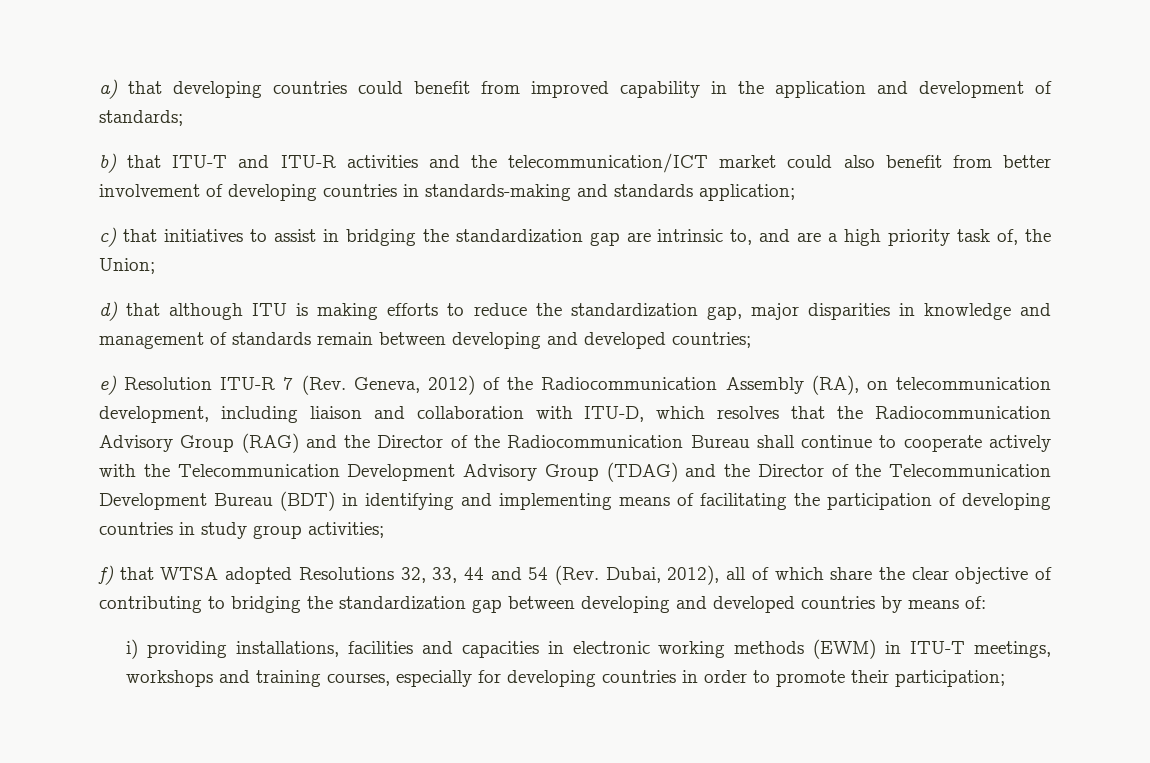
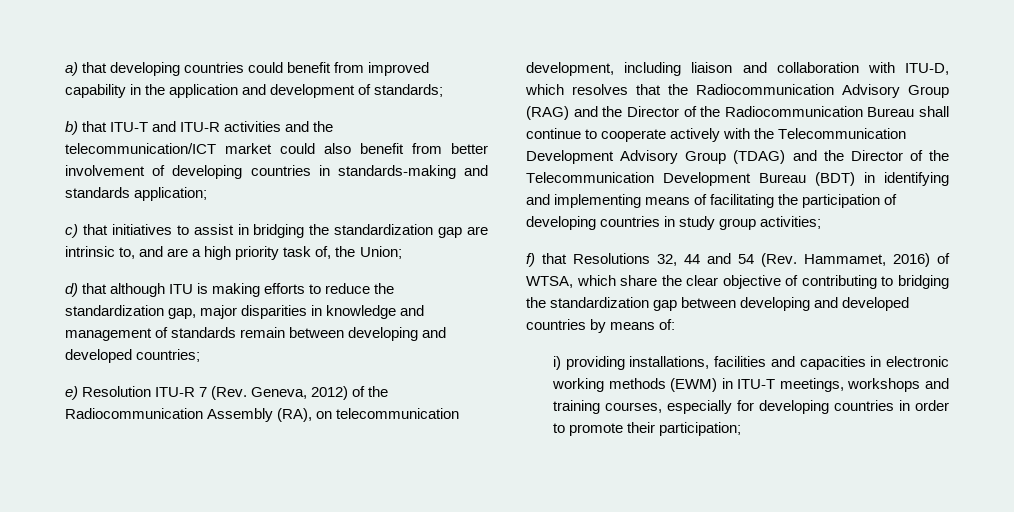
[160,567,293,584] WTSA adopted -> (567, 258) none
[432,567,458,583] 33, -> (677, 260) none
[605,565,769,585] Dubai, 2012), all of -> [804,253,950,267] [526,276,573,288] Hammamet, 2016) of WTSA,

